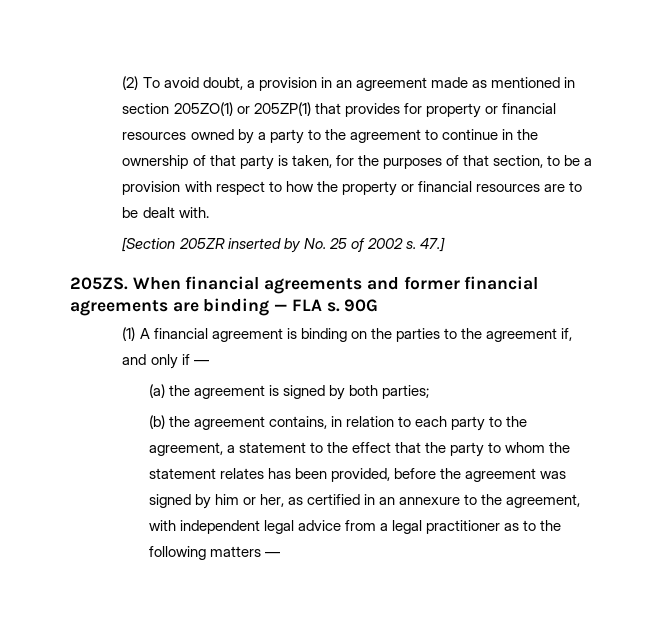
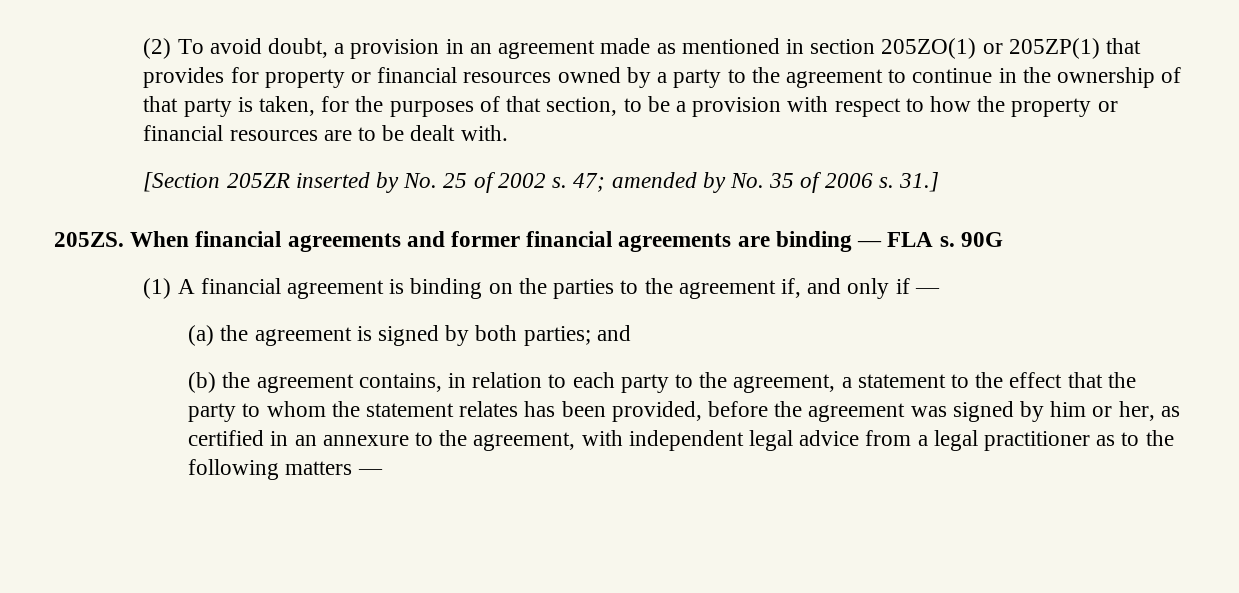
[419,237,445,252] 47.] -> [573,172,939,193] 47; amended by No. 35 of 2006 s. 31.]
(430, 392) none -> [596,325,631,341] and

